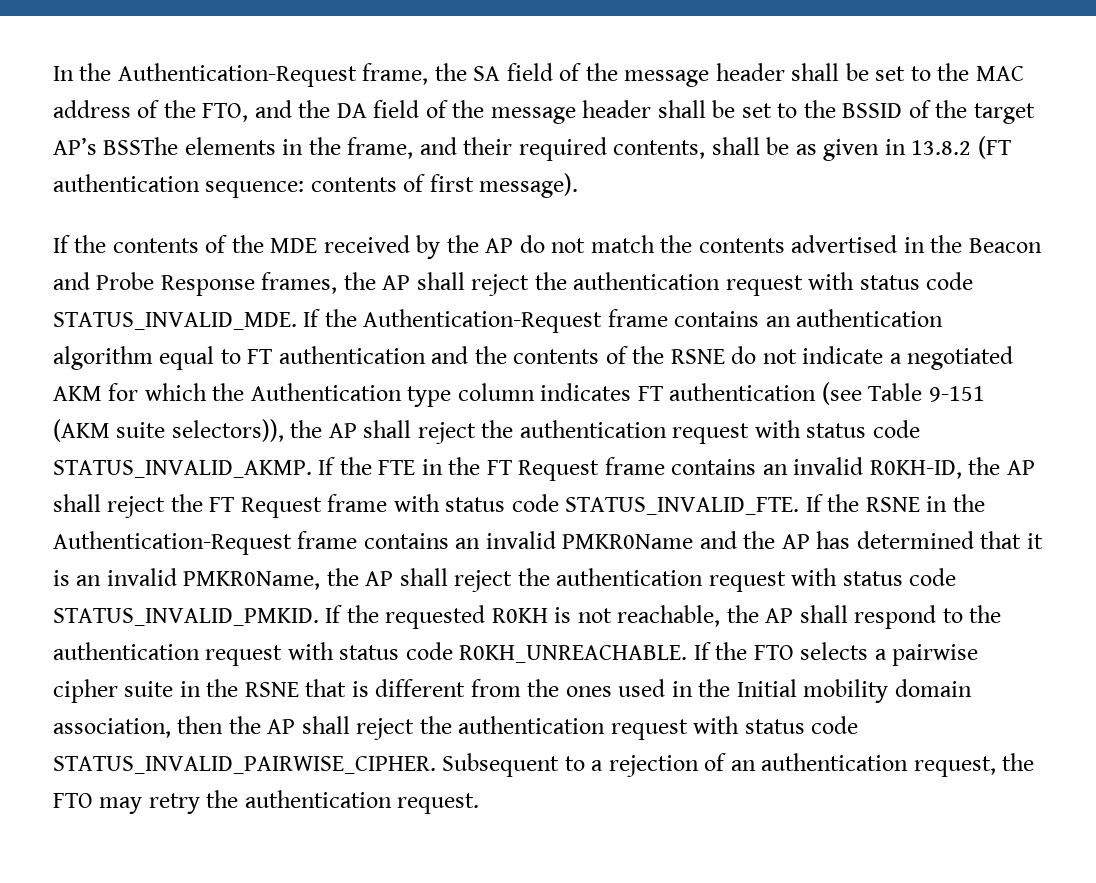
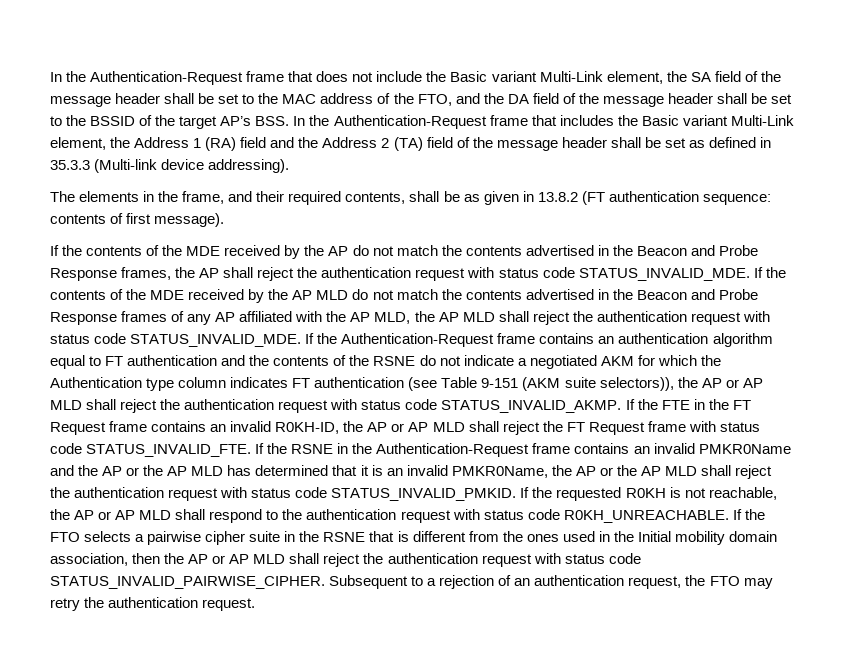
[53,63,429,87] In the Authentication-Request frame, -> [50,71,663,85] In the Authentication-Request frame that does not include the Basic variant Multi-Link element,
[103,137,179,155] BSSThe -> [255,115,794,129] [50,137,772,151] [50,159,290,173] [50,191,75,202] BSS. In the Authentication-Request frame that includes the Basic variant Multi-Link element, the Address 1 (RA) field and the Address 2 (TA) field of the message header shall be set as defined in 35.3.3 (Multi-link device addressing). // The
(357, 318) none -> [50,289,758,303] [50,311,770,325] [50,333,338,347] contents of the MDE received by the AP MLD do not match the contents advertised in the Beacon and Probe Response frames of any AP affiliated with the AP MLD, the AP MLD shall reject the authentication request with status code STATUS_INVALID_MDE. If the
(357, 430) none -> [725,378,763,388] [50,400,82,410] or AP MLD
(1035, 467) none -> [391,422,465,432] or AP MLD
(810, 541) none -> [126,465,224,476] or the AP MLD
(394, 578) none -> [599,465,697,476] or the AP MLD
(794, 615) none -> [98,510,172,520] or AP MLD
(296, 726) none -> [212,554,286,564] or AP MLD

